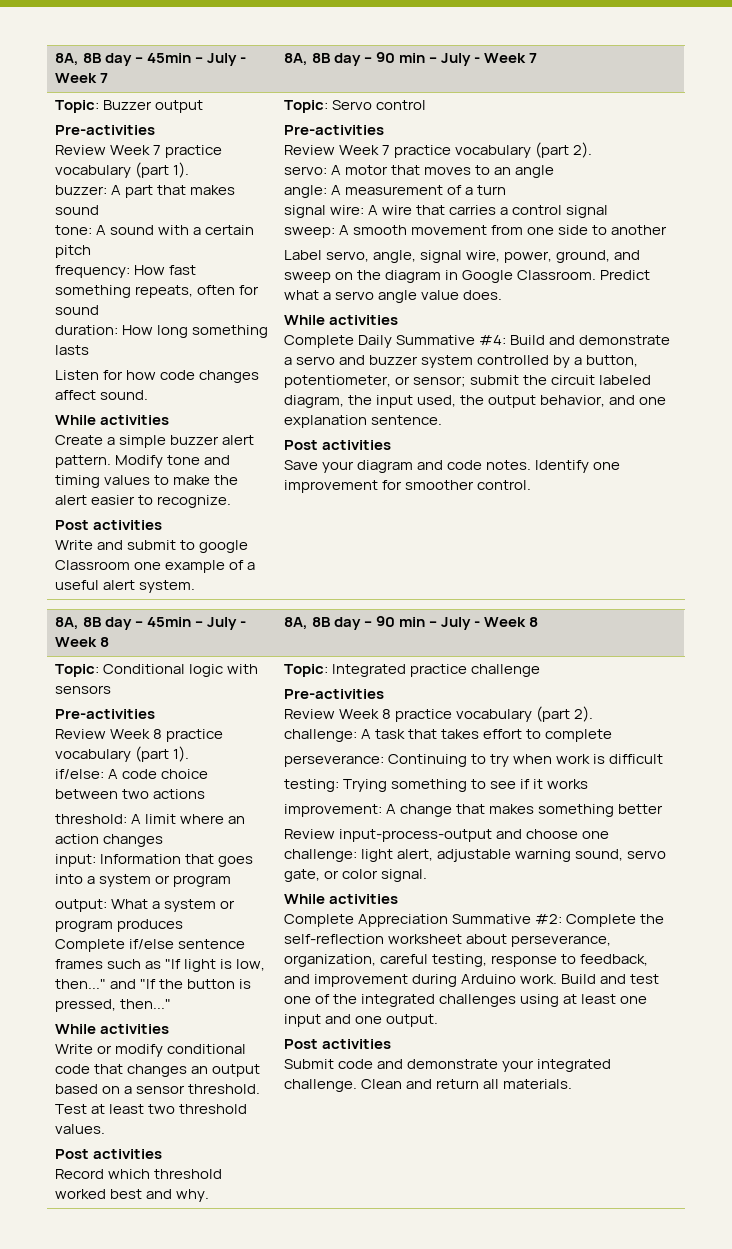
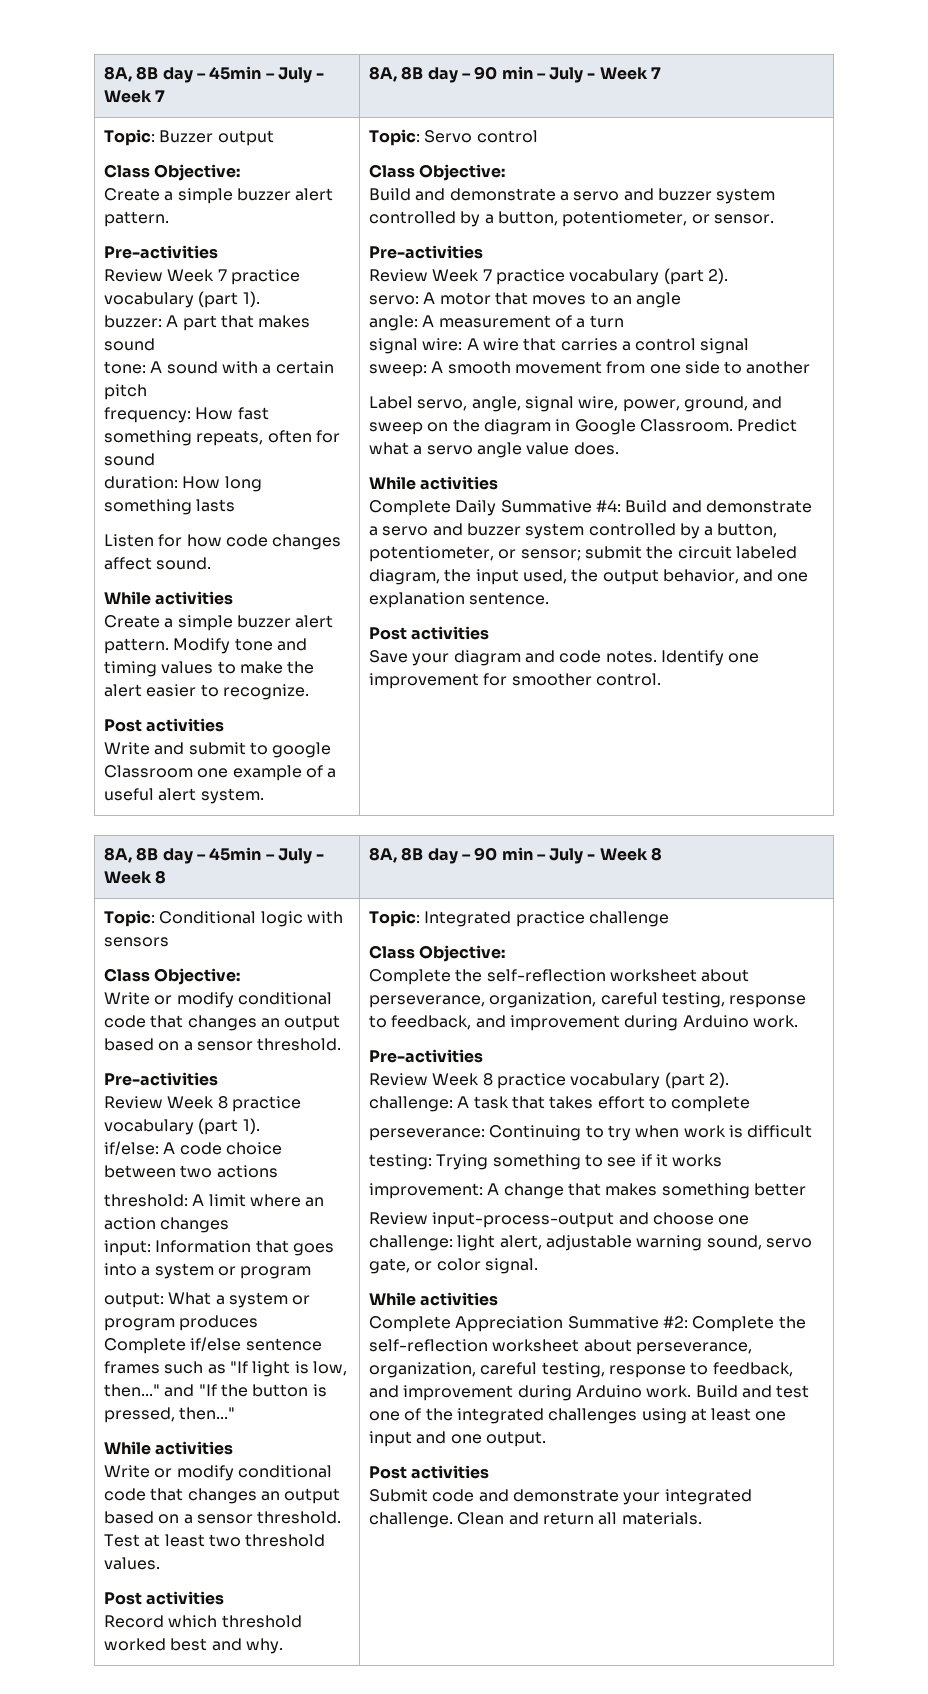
(203, 106) none -> [103,164,241,181] [103,188,334,204] [103,211,169,227] // Class Objective: // Create a simple buzzer alert pattern.
(426, 105) none -> [368,164,506,181] [368,188,776,204] [368,211,774,227] // Class Objective: // Build and demonstrate a servo and buzzer system controlled by a button, potentiometer, or sensor.
(111, 689) none -> [103,968,241,985] [103,992,332,1008] [103,1015,341,1031] [103,1038,342,1051] // Class Objective: // Write or modify conditional code that changes an output based on a sensor threshold.
(541, 670) none -> [368,945,506,962] [368,969,750,985] [368,992,807,1008] [368,1015,798,1031] // Class Objective: // Complete the self-reflection worksheet about perseverance, organization, careful testing, response to feedback, and improvement during Arduino work.

